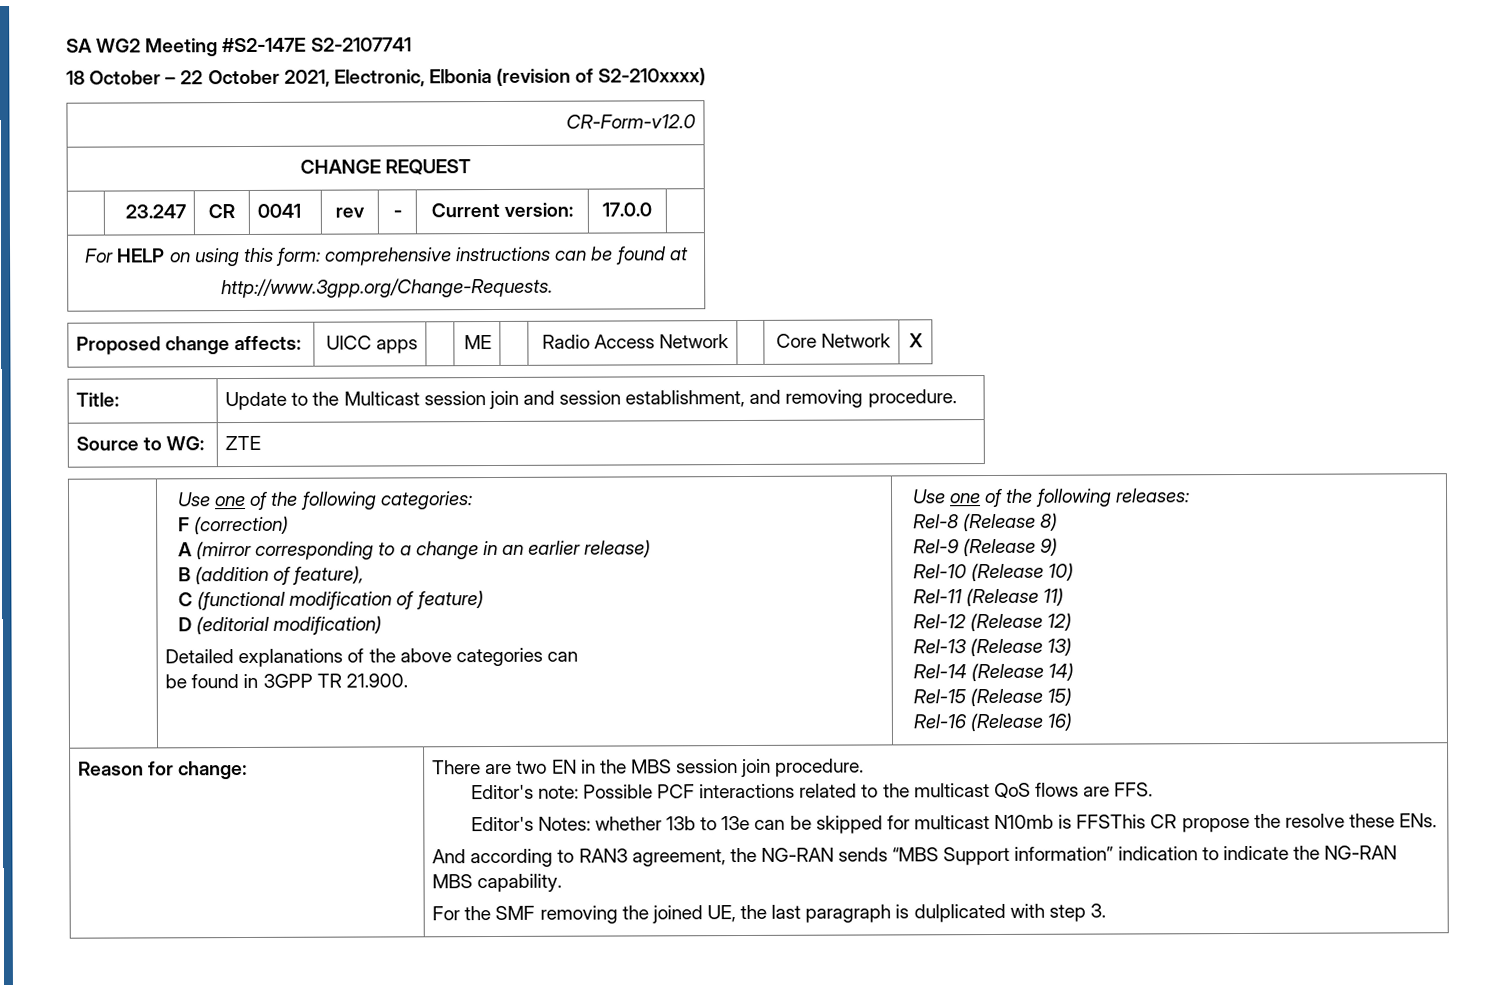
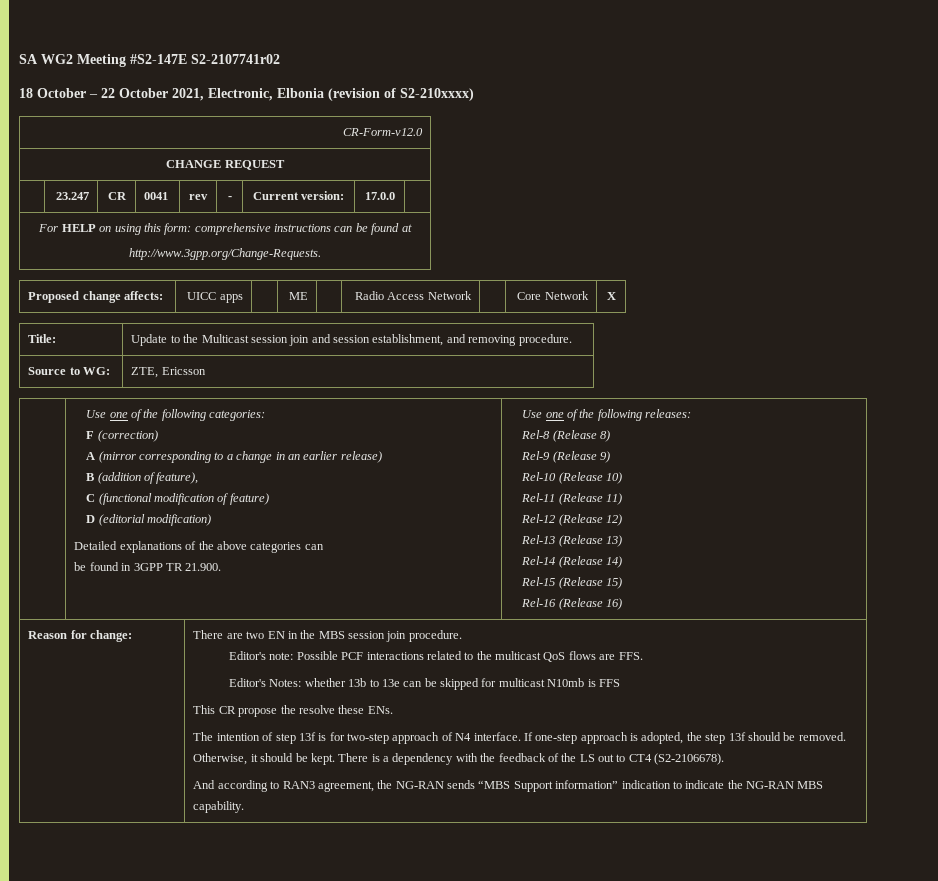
[310,37,412,52] S2-2107741 -> [191,54,280,64] S2-2107741r02
[225,435,262,451] ZTE -> [131,367,206,378] ZTE, Ericsson
[1076,814,1147,829] FFSThis -> [598,679,620,687] [193,705,216,714] FFS // This
(1438, 820) none -> [193,732,846,744] [193,753,725,765] // The intention of step 13f is for two-step approach of N4 interface. If one-step approach is adopted, the step 13f should be removed. Otherwise, it should be kept. There is a dependency with the feedback of the LS out to CT4 (S2-2106678).
[432,903,1106,924] // For the SMF removing the joined UE, the last paragraph is dulplicated with step 3. -> (245, 807) none

